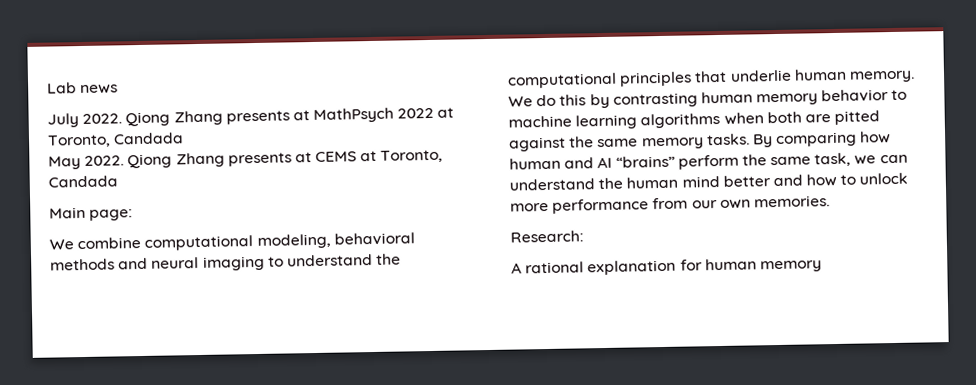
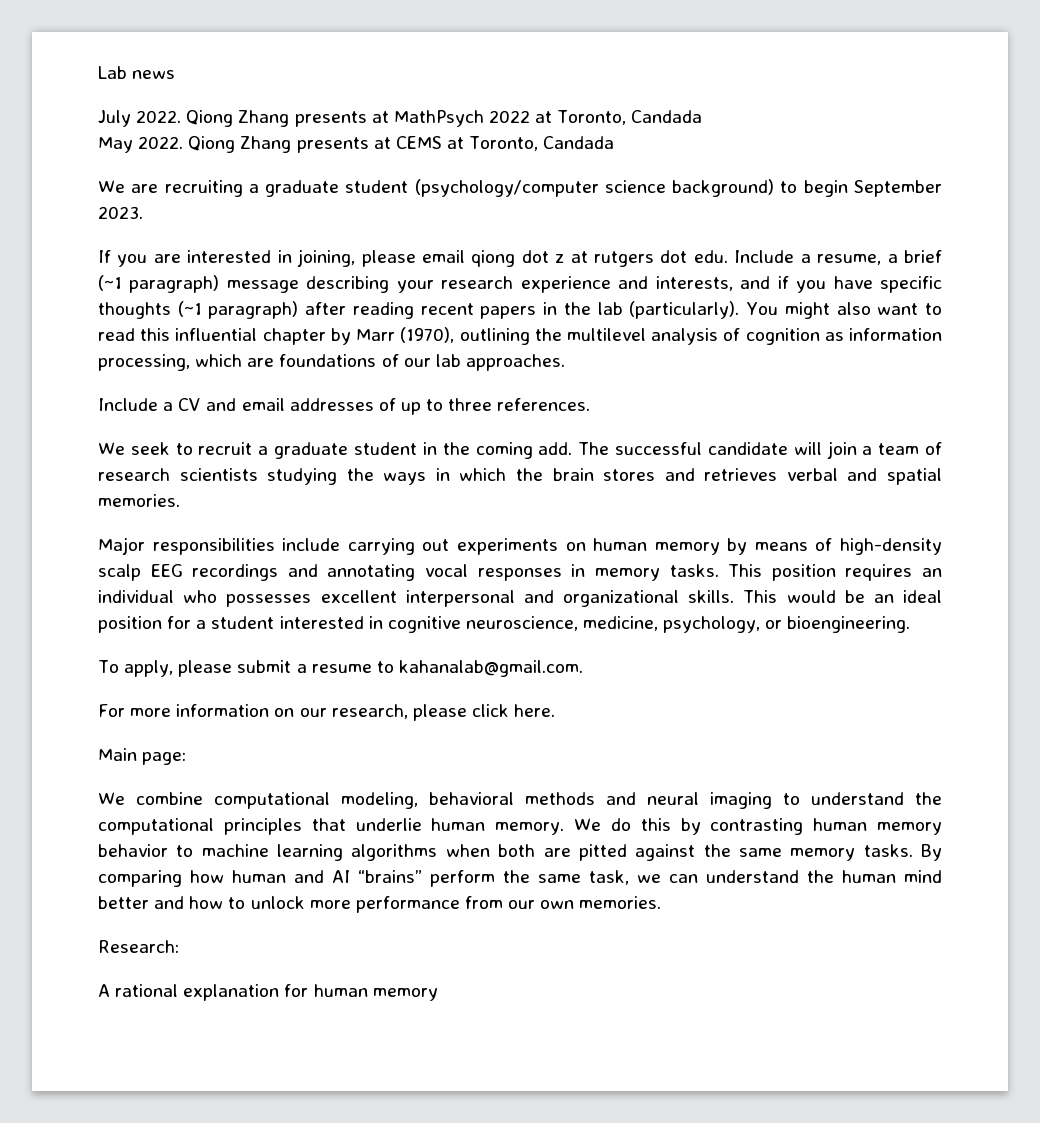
(118, 181) none -> [98,179,943,197] [98,206,143,219] [98,249,943,267] [98,275,942,293] [98,301,942,319] [98,327,942,345] [98,354,565,371] [98,398,591,415] [98,441,943,459] [98,468,942,485] [98,494,180,507] [98,537,943,555] [98,564,943,581] [98,590,942,607] [98,616,911,633] [98,660,583,677] [98,704,556,721] // We are recruiting a graduate student (psychology/computer science background) to begin September 2023. // If you are interested in joining, please email qiong dot z at rutgers dot edu. Include a resume, a brief (~1 paragraph) message describing your research experience and interests, and if you have specific thoughts (~1 paragraph) after reading recent papers in the lab (particularly). You might also want to read this influential chapter by Marr (1970), outlining the multilevel analysis of cognition as information processing, which are foundations of our lab approaches. // Include a CV and email addresses of up to three references. // We seek to recruit a graduate student in the coming add. The successful candidate will join a team of research scientists studying the ways in which the brain stores and retrieves verbal and spatial memories. // Major responsibilities include carrying out experiments on human memory by means of high-density scalp EEG recordings and annotating vocal responses in memory tasks. This position requires an individual who possesses excellent interpersonal and organizational skills. This would be an ideal position for a student interested in cognitive neuroscience, medicine, psychology, or bioengineering. // To apply, please submit a resume to kahanalab@gmail.com. // For more information on our research, please click here.

